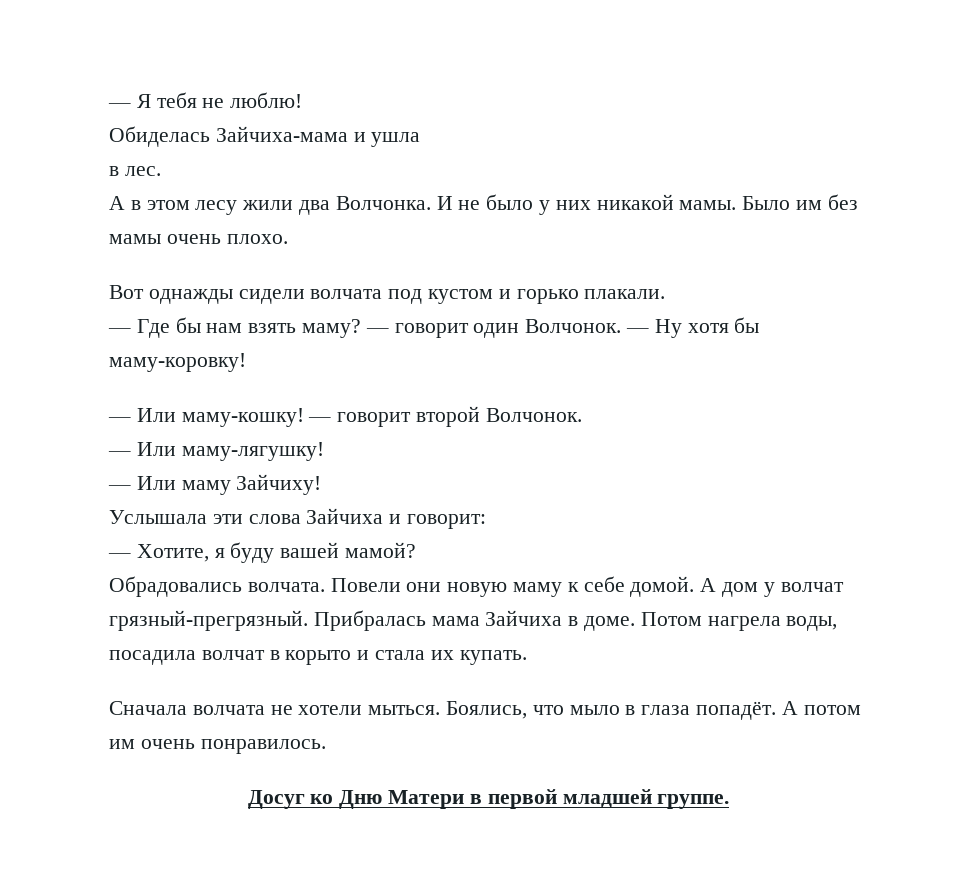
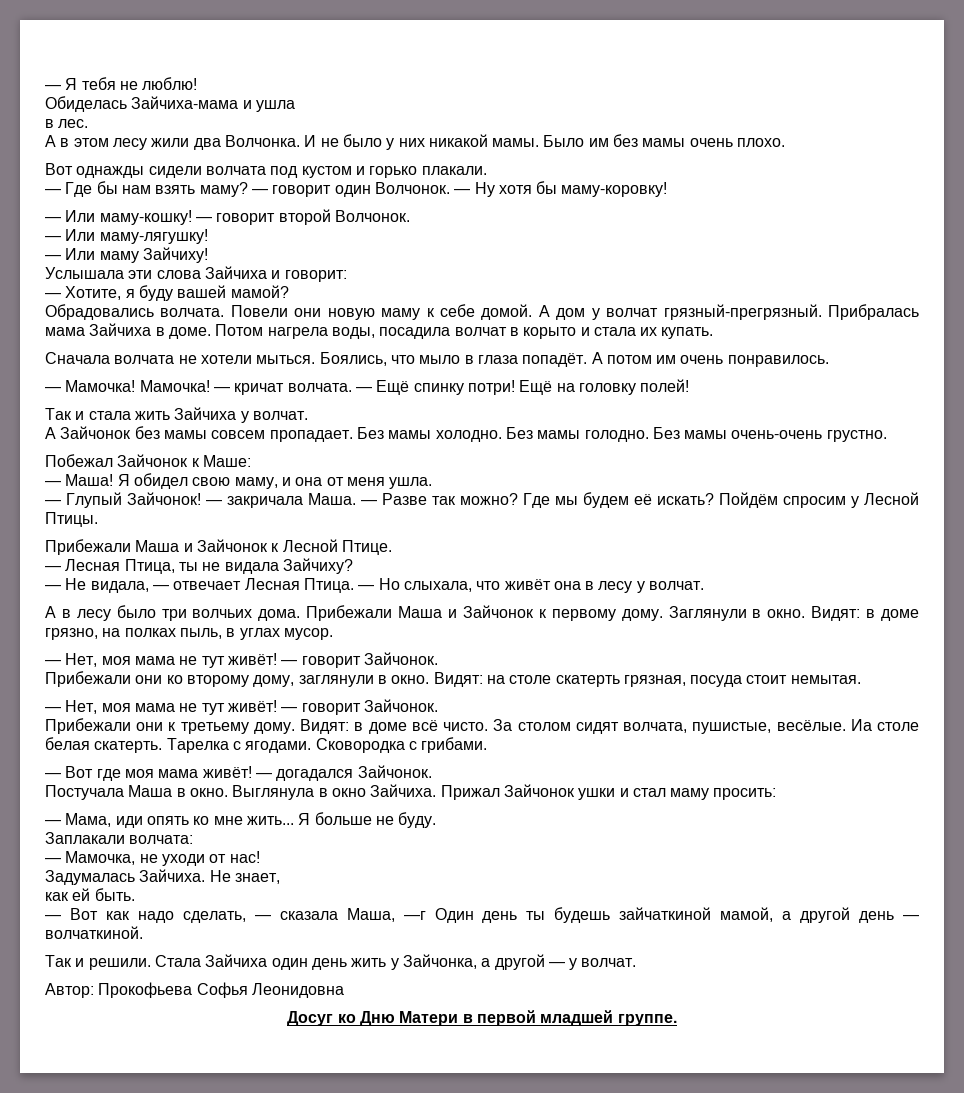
(326, 746) none -> [45,379,690,395] [45,407,308,423] [45,426,887,442] [45,454,251,467] [45,473,433,489] [45,492,919,508] [45,512,98,527] [45,539,392,555] [45,558,353,574] [45,578,705,593] [45,605,920,621] [45,628,333,640] [45,652,438,668] [45,671,861,687] [45,699,438,715] [45,718,920,734] [45,737,488,753] [45,765,432,781] [45,784,777,800] [45,812,437,828] [45,832,194,844] [45,851,260,866] [45,869,280,885] [45,888,135,901] [45,907,920,923] [45,926,143,939] [45,954,637,970] [45,982,344,998] // — Мамочка! Мамочка! — кричат волчата. — Ещё спинку потри! Ещё на головку полей! // Так и стала жить Зайчиха у волчат. // А Зайчонок без мамы совсем пропадает. Без мамы холодно. Без мамы голодно. Без мамы очень-очень грустно. // Побежал Зайчонок к Маше: // — Маша! Я обидел свою маму, и она от меня ушла. // — Глупый Зайчонок! — закричала Маша. — Разве так можно? Где мы будем её искать? Пойдём спросим у Лесной Птицы. // Прибежали Маша и Зайчонок к Лесной Птице. // — Лесная Птица, ты не видала Зайчиху? // — Не видала, — отвечает Лесная Птица. — Но слыхала, что живёт она в лесу у волчат. // А в лесу было три волчьих дома. Прибежали Маша и Зайчонок к первому дому. Заглянули в окно. Видят: в доме грязно, на полках пыль, в углах мусор. // — Нет, моя мама не тут живёт! — говорит Зайчонок. // Прибежали они ко второму дому, заглянули в окно. Видят: на столе скатерть грязная, посуда стоит немытая. // — Нет, моя мама не тут живёт! — говорит Зайчонок. // Прибежали они к третьему дому. Видят: в доме всё чисто. За столом сидят волчата, пушистые, весёлые. Иа столе белая скатерть. Тарелка с ягодами. Сковородка с грибами. // — Вот где моя мама живёт! — догадался Зайчонок. // Постучала Маша в окно. Выглянула в окно Зайчиха. Прижал Зайчонок ушки и стал маму просить: // — Мама, иди опять ко мне жить... Я больше не буду. // Заплакали волчата: // — Мамочка, не уходи от нас! // Задумалась Зайчиха. Не знает, // как ей быть. // — Вот как надо сделать, — сказала Маша, —г Один день ты будешь зайчаткиной мамой, а другой день — волчаткиной. // Так и решили. Стала Зайчиха один день жить у Зайчонка, а другой — у волчат. // Автор: Прокофьева Софья Леонидовна

